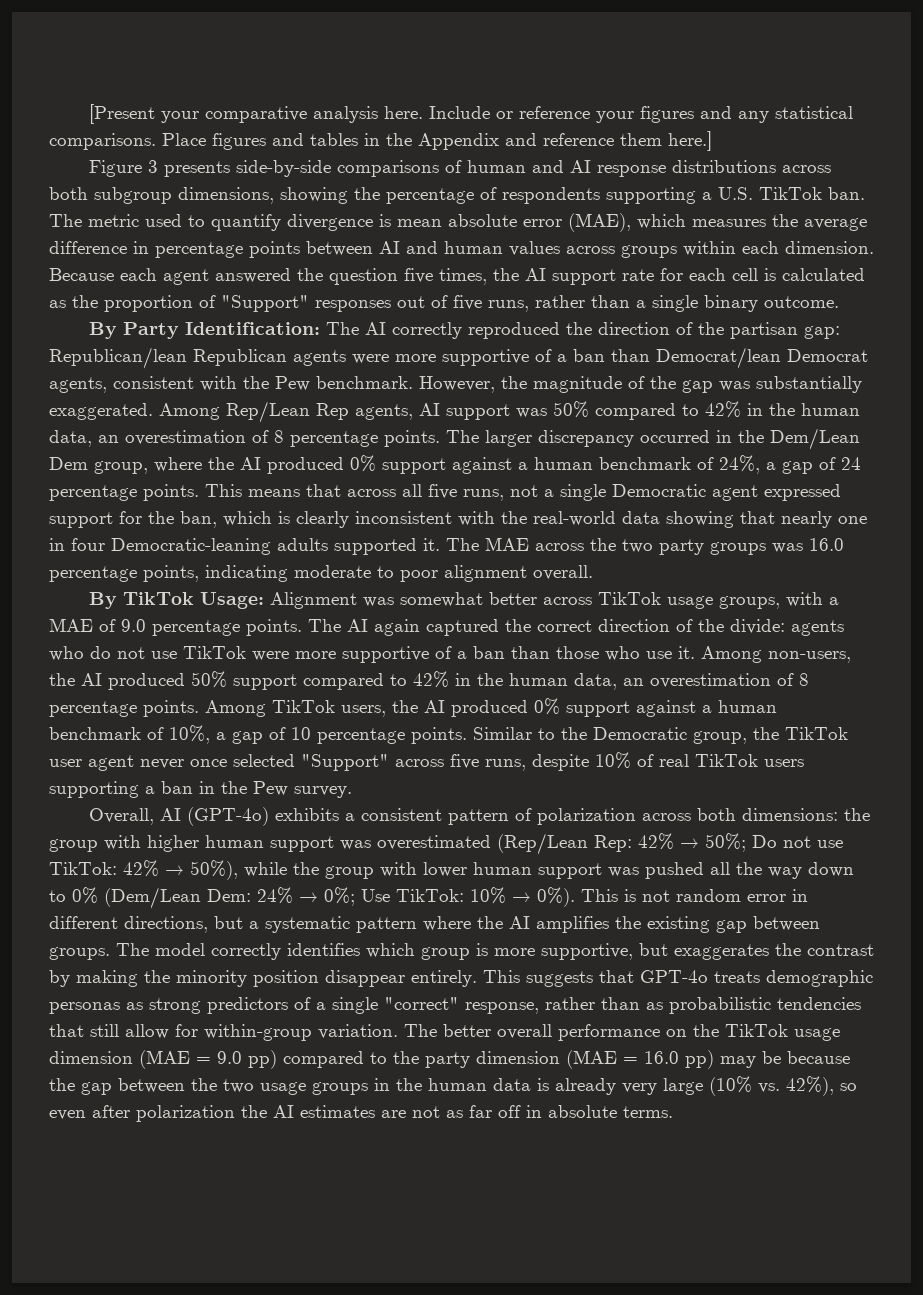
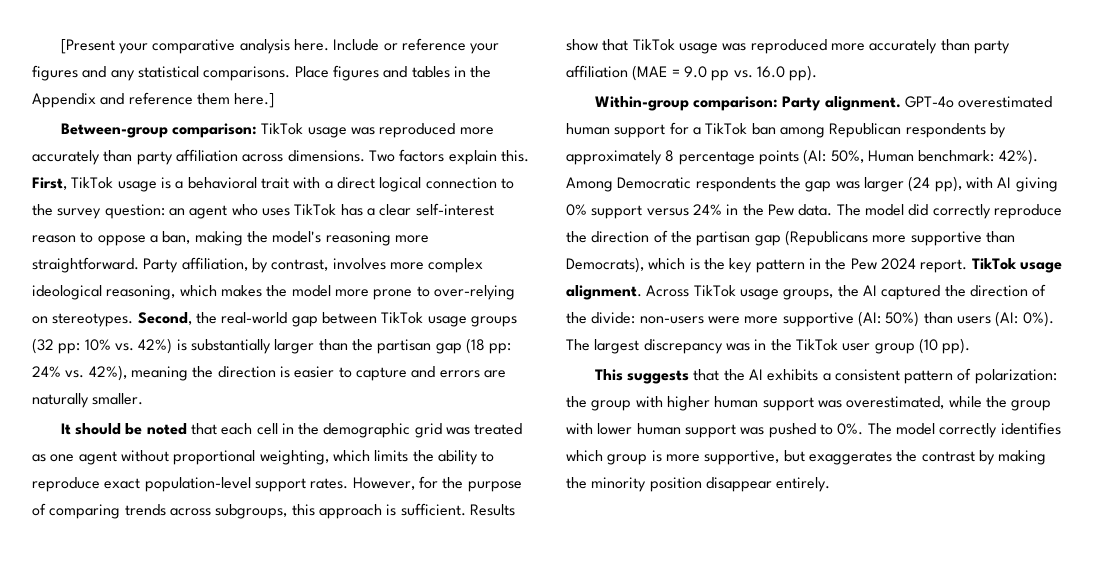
[89,160,832,177] [49,187,865,204] [49,213,867,232] [49,241,874,258] [49,268,865,285] [49,295,839,312] [89,322,561,339] Figure 3 presents side-by-side comparisons of human and AI response distributions across both subgroup dimensions, showing the percentage of respondents supporting a U.S. TikTok ban. The metric used to quantify divergence is mean absolute error (MAE), which measures the average difference in percentage points between AI and human values across groups within each dimension. Because each agent answered the question five times, the AI support rate for each cell is calculated as the proportion of "Support" responses out of five runs, rather than a single binary outcome. // By Party Identification: The AI correctly reproduced -> [60,123,494,138] [32,149,529,165] [32,177,514,192] [32,203,494,219] [32,231,429,246] [32,257,484,273] [32,285,515,300] [32,312,517,327] [32,338,512,354] [32,365,506,381] [32,393,144,408] [60,423,523,438] [32,450,495,465] [32,476,522,492] [32,503,515,519] [566,39,1010,54] [566,65,818,81] [594,96,1053,111] [566,122,1006,138] [566,149,1038,165] [566,176,1058,192] [566,204,1062,219] Between-group comparison: TikTok usage was reproduced more accurately than party affiliation across dimensions. Two factors explain this. First, TikTok usage is a behavioral trait with a direct logical connection to the survey question: an agent who uses TikTok has a clear self-interest reason to oppose a ban, making the model's reasoning more straightforward. Party affiliation, by contrast, involves more complex ideological reasoning, which makes the model more prone to over-relying on stereotypes. Second, the real-world gap between TikTok usage groups (32 pp: 10% vs. 42%) is substantially larger than the partisan gap (18 pp: 24% vs. 42%), meaning the direction is easier to capture and errors are naturally smaller. // It should be noted that each cell in the demographic grid was treated as one agent without proportional weighting, which limits the ability to reproduce exact population-level support rates. However, for the purpose of comparing trends across subgroups, this approach is sufficient. Results show that TikTok usage was reproduced more accurately than party affiliation (MAE = 9.0 pp vs. 16.0 pp). // Within-group comparison: Party alignment. GPT-4o overestimated human support for a TikTok ban among Republican respondents by approximately 8 percentage points (AI: 50%, Human benchmark: 42%). Among Democratic respondents the gap was larger (24 pp), with AI giving 0% support versus 24% in the Pew data. The model did correctly reproduce
[804,326,841,339] [49,347,868,369] [49,376,862,393] [49,401,860,423] [49,428,860,450] [49,455,861,474] [49,484,841,501] [49,511,867,528] [49,537,844,555] [49,565,593,582] [89,592,840,609] [49,618,420,636] gap: Republican/lean Republican agents were more supportive of a ban than Democrat/lean Democrat agents, consistent with the Pew benchmark. However, the magnitude of the gap was substantially exaggerated. Among Rep/Lean Rep agents, AI support was 50% compared to 42% in the human data, an overestimation of 8 percentage points. The larger discrepancy occurred in the Dem/Lean Dem group, where the AI produced 0% support against a human benchmark of 24%, a gap of 24 percentage points. This means that across all five runs, not a single Democratic agent expressed support for the ban, which is clearly inconsistent with the real-world data showing that nearly one in four Democratic-leaning adults supported it. The MAE across the two party groups was 16.0 percentage points, indicating moderate to poor alignment overall. // By TikTok Usage: Alignment was somewhat better across TikTok usage groups, with a MAE of 9.0 percentage points. The AI again -> [754,230,1015,246] [566,257,1062,273] [566,285,877,300] gap (Republicans more supportive than Democrats), which is the key pattern in the Pew 2024 report. TikTok usage alignment. Across TikTok usage groups, the AI
[537,620,592,632] correct -> (966, 291) none
[791,620,844,636] [49,646,851,663] [49,671,809,690] [49,698,777,717] [49,725,848,744] [49,752,804,771] [49,781,352,798] [89,807,270,826] agents who do not use TikTok were more supportive of a ban than those who use it. Among non-users, the AI produced 50% support compared to 42% in the human data, an overestimation of 8 percentage points. Among TikTok users, the AI produced 0% support against a human benchmark of 10%, a gap of 10 percentage points. Similar to the Democratic group, the TikTok user agent never once selected "Support" across five runs, despite 10% of real TikTok users supporting a ban in the Pew survey. // Overall, AI (GPT-4o) -> [639,311,1054,327] [566,338,971,354] [594,369,763,384] non-users were more supportive (AI: 50%) than users (AI: 0%). The largest discrepancy was in the TikTok user group (10 pp). // This suggests that the AI
[537,808,839,825] polarization across both dimensions: -> [974,369,1057,384] polarization:
[377,833,843,855] [49,860,238,880] overestimated (Rep/Lean Rep: 42% → 50%; Do not use TikTok: 42% → 50%), -> [846,396,945,409] overestimated,
[710,862,854,879] [49,887,808,909] [49,916,820,933] [49,947,110,960] all the way down to 0% (Dem/Lean Dem: 24% → 0%; Use TikTok: 10% → 0%). This is not random error in different directions, but a systematic pattern where the AI amplifies the existing gap between groups. -> [819,423,864,435] to 0%.
[483,970,873,987] [49,997,861,1014] [49,1024,840,1041] [49,1050,850,1069] [49,1076,857,1096] [49,1105,673,1122] This suggests that GPT-4o treats demographic personas as strong predictors of a single "correct" response, rather than as probabilistic tendencies that still allow for within-group variation. The better overall performance on the TikTok usage dimension (MAE = 9.0 pp) compared to the party dimension (MAE = 16.0 pp) may be because the gap between the two usage groups in the human data is already very large (10% vs. 42%), so even after polarization the AI estimates are not as far off in absolute terms. -> (831, 484) none

